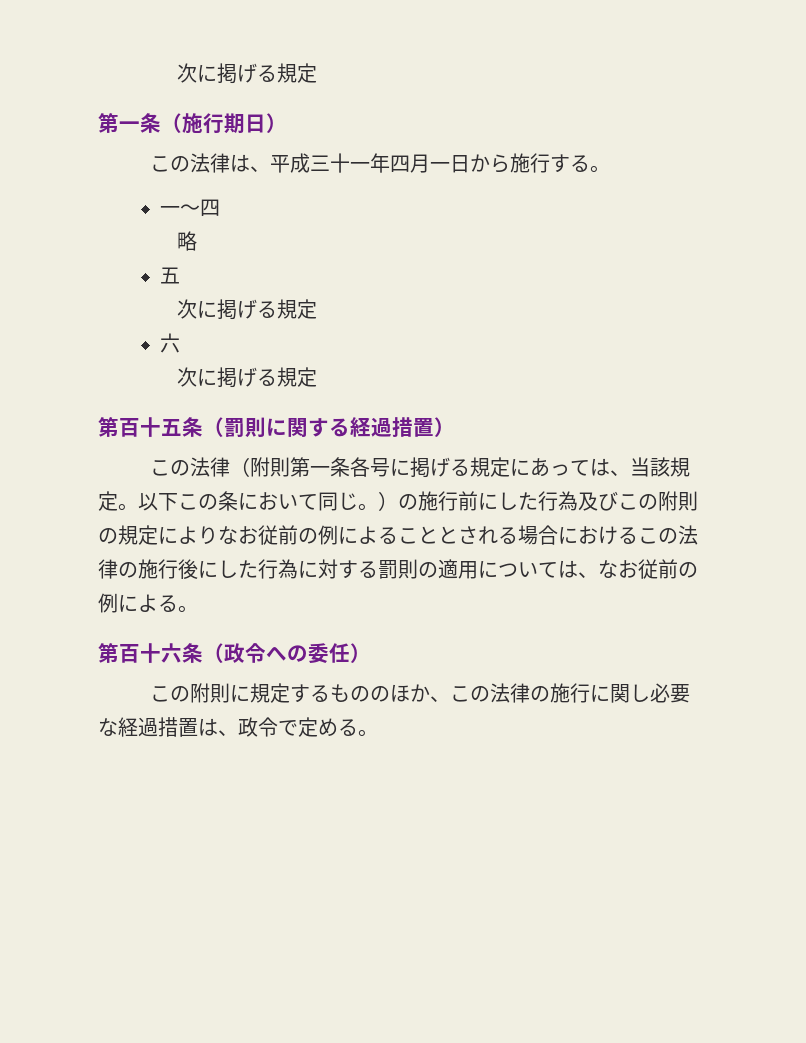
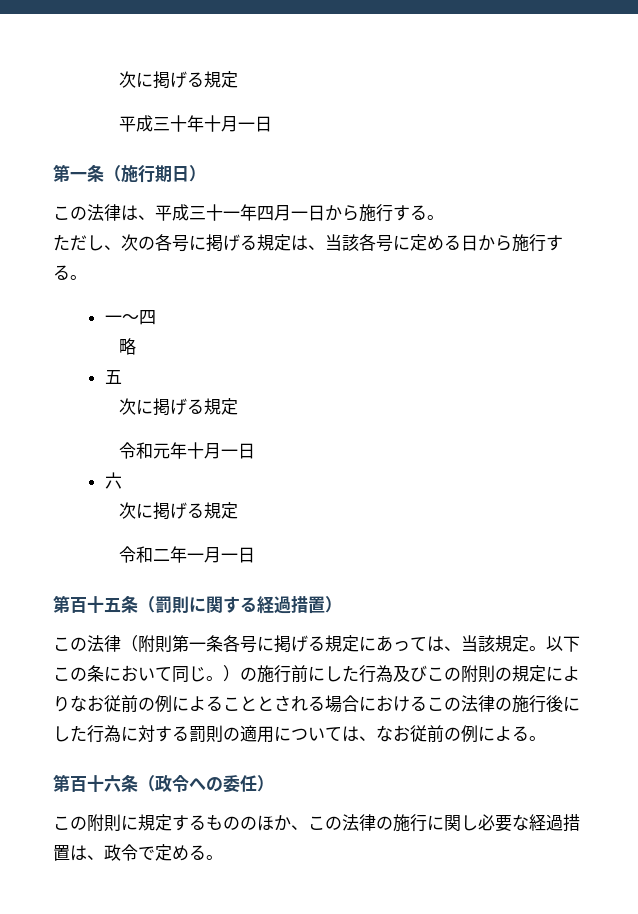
[177,63,318,84] 次に掲げる規定 -> [118,71,238,89] [118,115,272,132] 次に掲げる規定 // 平成三十年十月一日
(610, 169) none -> [53,234,563,252] [53,265,87,280] // ただし、次の各号に掲げる規定は、当該各号に定める日から施行する。
(318, 309) none -> [118,442,255,459] // 令和元年十月一日
(318, 377) none -> [118,546,255,563] // 令和二年一月一日

